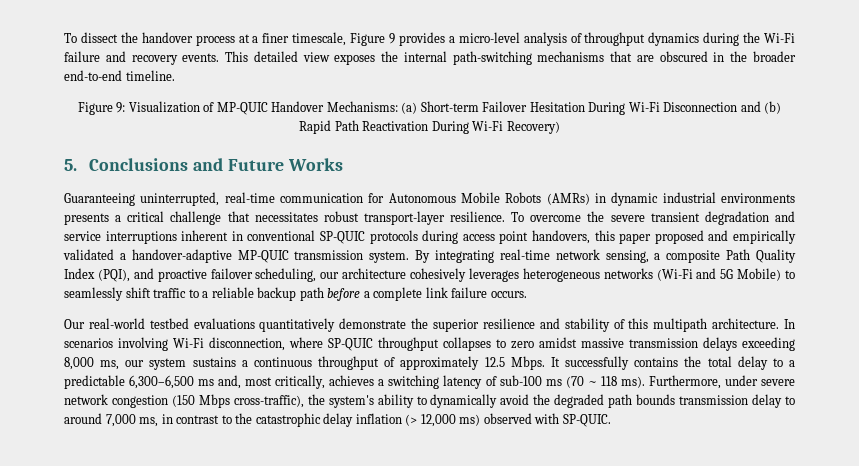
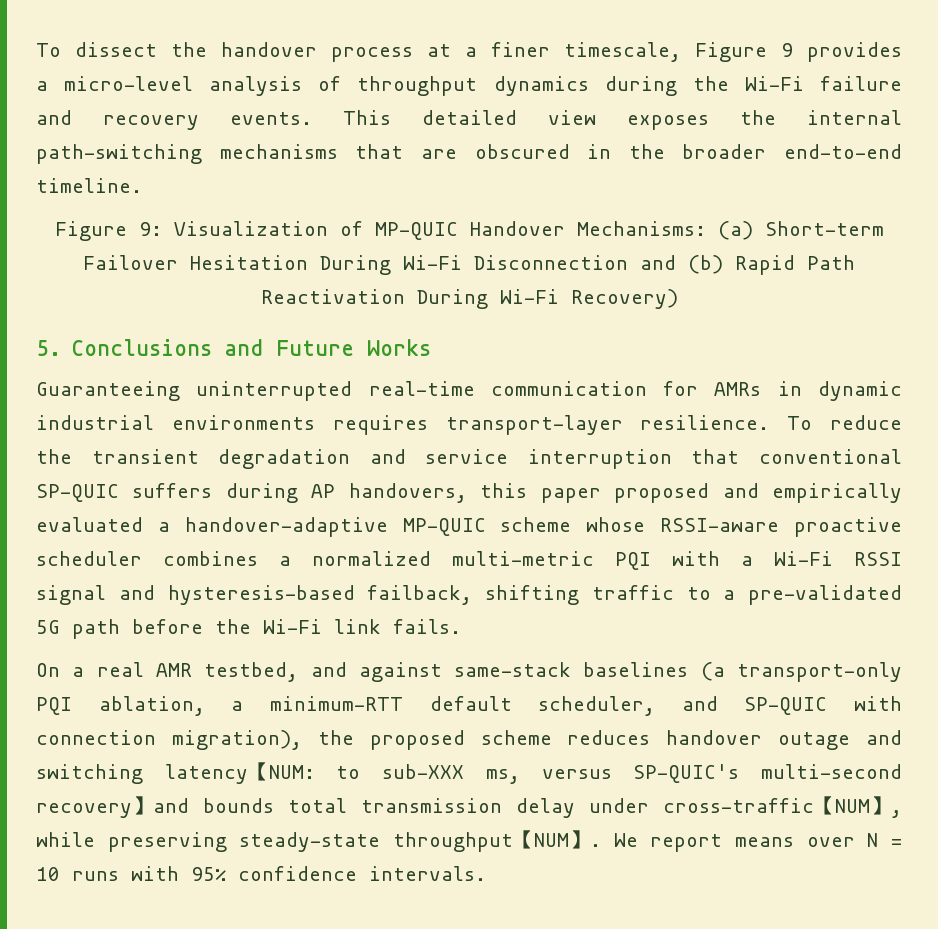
[140,192,220,206] uninterrupted, -> [196,381,353,401] uninterrupted
[388,192,795,206] [64,211,795,225] [64,230,529,244] Autonomous Mobile Robots (AMRs) in dynamic industrial environments presents a critical challenge that necessitates robust transport-layer resilience. To overcome the severe transient degradation and service interruptions inherent in conventional SP-QUIC protocols during access point -> [714,381,903,401] [36,415,903,435] [36,449,902,469] [36,483,336,503] AMRs in dynamic industrial environments requires transport-layer resilience. To reduce the transient degradation and service interruption that conventional SP-QUIC suffers during AP
[63,249,114,260] validated -> [36,517,143,532] evaluated
[294,249,796,263] [64,268,795,282] [64,287,527,301] [64,318,796,332] [64,337,795,351] [64,356,795,370] [64,375,795,389] [64,394,796,408] [64,413,611,427] transmission system. By integrating real-time network sensing, a composite Path Quality Index (PQI), and proactive failover scheduling, our architecture cohesively leverages heterogeneous networks (Wi-Fi and 5G Mobile) to seamlessly shift traffic to a reliable backup path before a complete link failure occurs. // Our real-world testbed evaluations quantitatively demonstrate the superior resilience and stability of this multipath architecture. In scenarios involving Wi-Fi disconnection, where SP-QUIC throughput collapses to zero amidst massive transmission delays exceeding 8,000 ms, our system sustains a continuous throughput of approximately 12.5 Mbps. It successfully contains the total delay to a predictable 6,300–6,500 ms and, most critically, achieves a switching latency of sub-100 ms (70 ~ 118 ms). Furthermore, under severe network congestion (150 Mbps cross-traffic), the system's ability to dynamically avoid the degraded path bounds transmission delay to around 7,000 ms, in contrast to the catastrophic delay inflation (> 12,000 ms) observed with SP-QUIC. -> [500,517,902,537] [36,551,902,570] [36,585,902,605] [36,619,461,639] [36,662,902,682] [36,696,902,716] [36,730,902,750] [36,762,902,784] [36,796,902,818] [36,830,902,852] [36,866,486,881] scheme whose RSSI-aware proactive scheduler combines a normalized multi-metric PQI with a Wi-Fi RSSI signal and hysteresis-based failback, shifting traffic to a pre-validated 5G path before the Wi-Fi link fails. // On a real AMR testbed, and against same-stack baselines (a transport-only PQI ablation, a minimum-RTT default scheduler, and SP-QUIC with connection migration), the proposed scheme reduces handover outage and switching latency【NUM: to sub-XXX ms, versus SP-QUIC's multi-second recovery】and bounds total transmission delay under cross-traffic【NUM】, while preserving steady-state throughput【NUM】. We report means over N = 10 runs with 95% confidence intervals.

